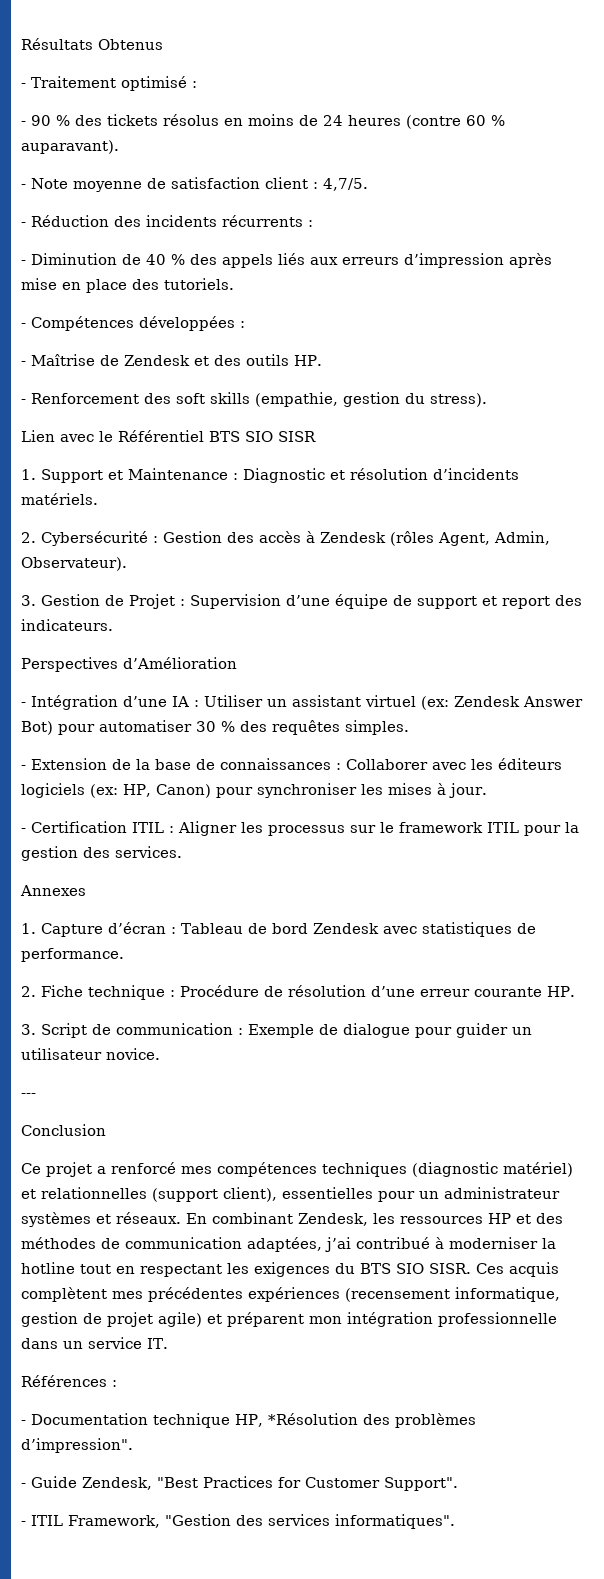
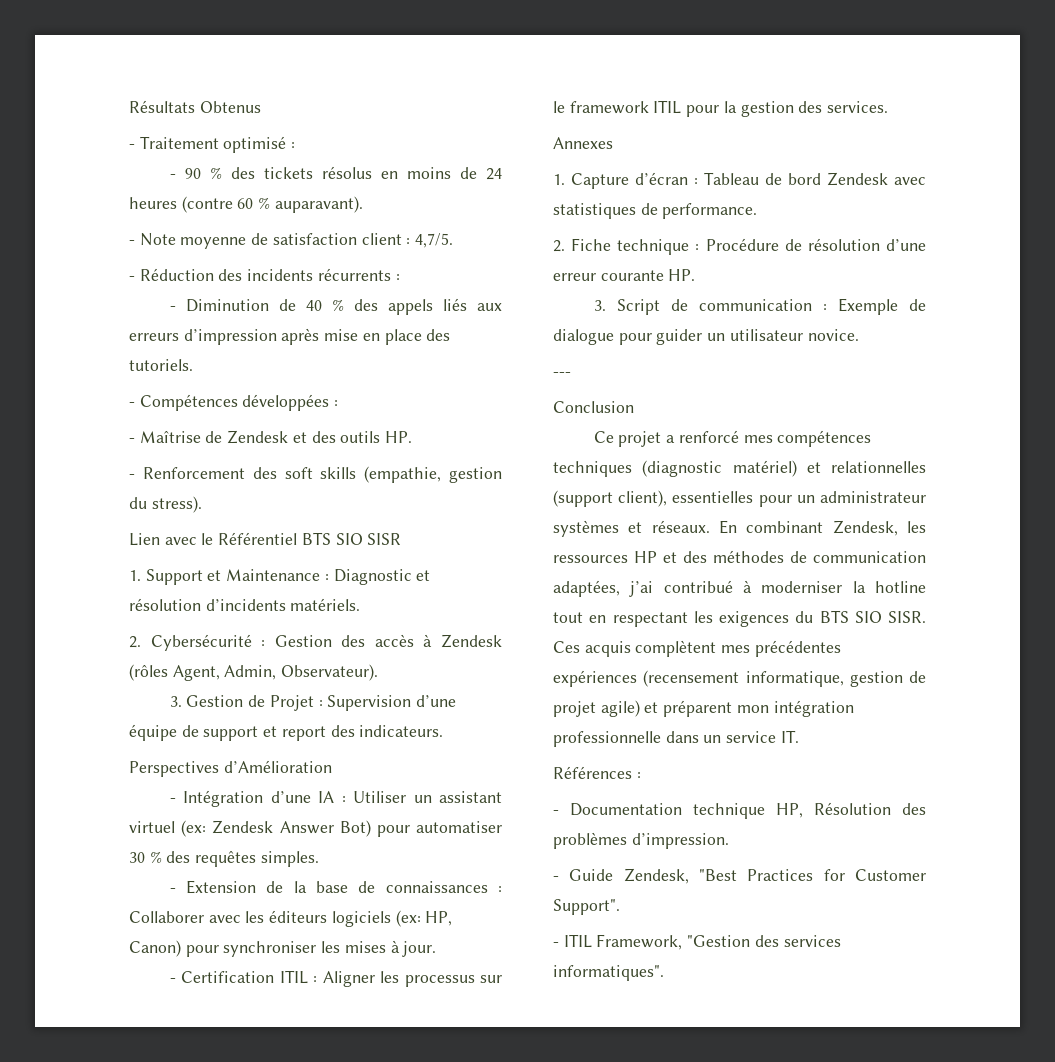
[267,1413,358,1425] *Résolution -> [814,802,891,815] Résolution
[21,1438,133,1453] d’impression". -> [631,833,729,849] d’impression.

